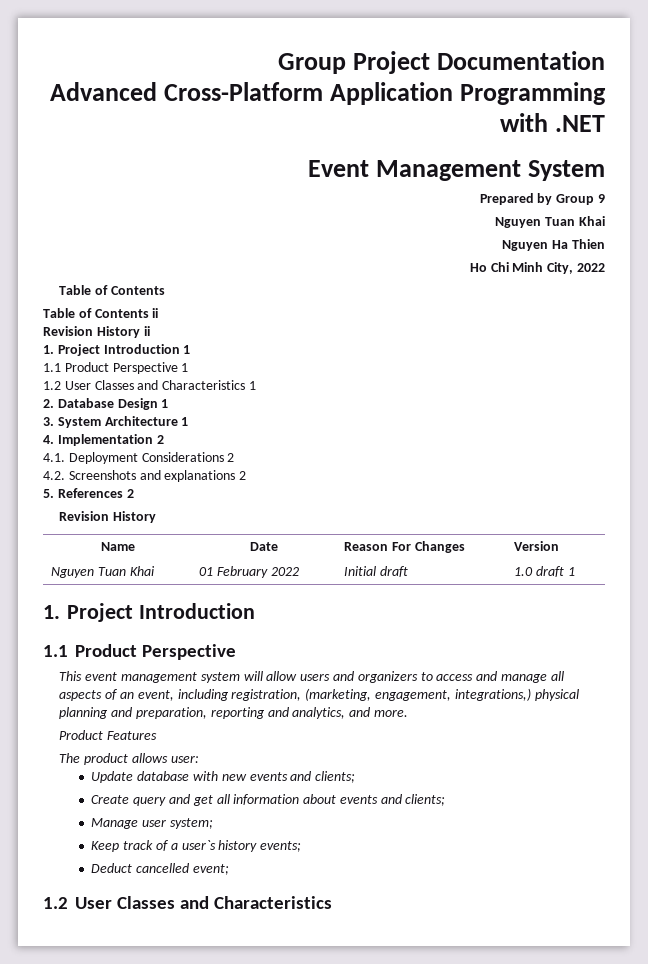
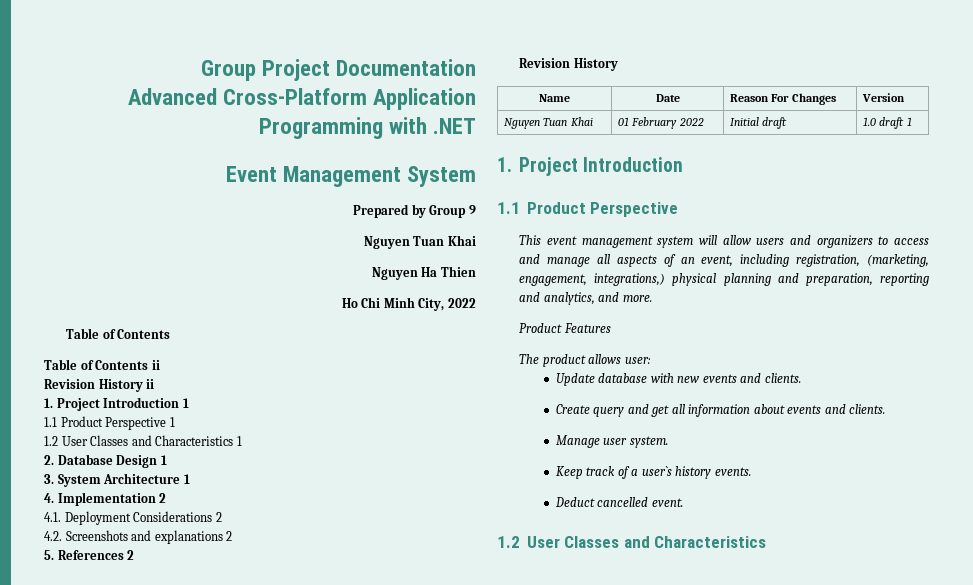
[315,771,356,783] clients; -> [764,373,801,383] clients.
[405,794,446,806] clients; -> [849,404,886,414] clients.
[169,818,213,829] system; -> [629,436,668,448] system.
[260,841,302,852] events; -> [714,467,751,476] events.
[192,864,229,875] event; -> [651,498,683,507] event.

